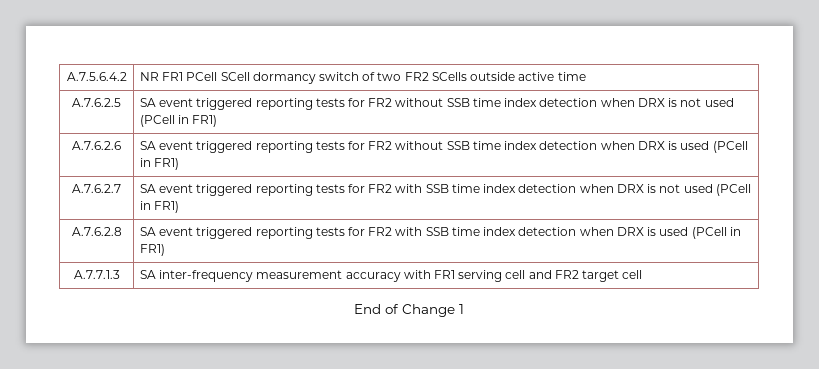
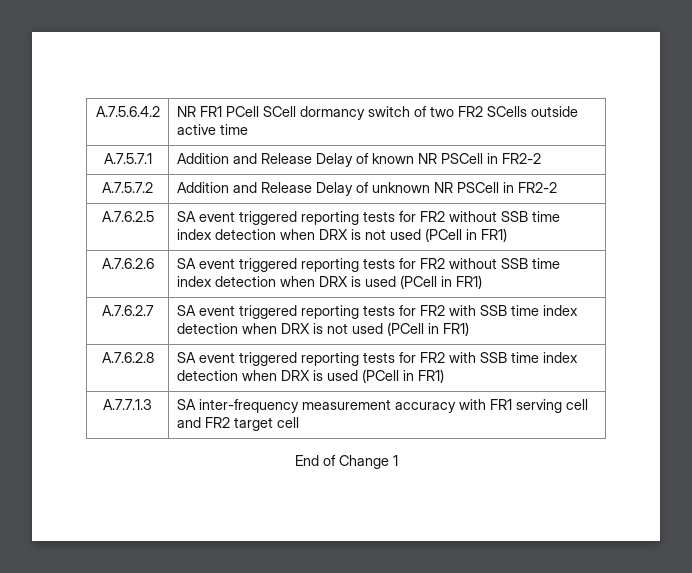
(586, 76) none -> [103,153,152,164] [176,153,541,167] [102,182,153,193] [176,182,557,196] // A.7.5.7.1 | Addition and Release Delay of known NR PSCell in FR2-2 // A.7.5.7.2 | Addition and Release Delay of unknown NR PSCell in FR2-2

